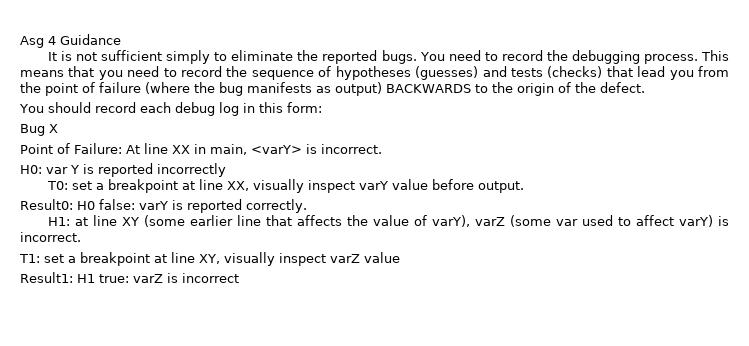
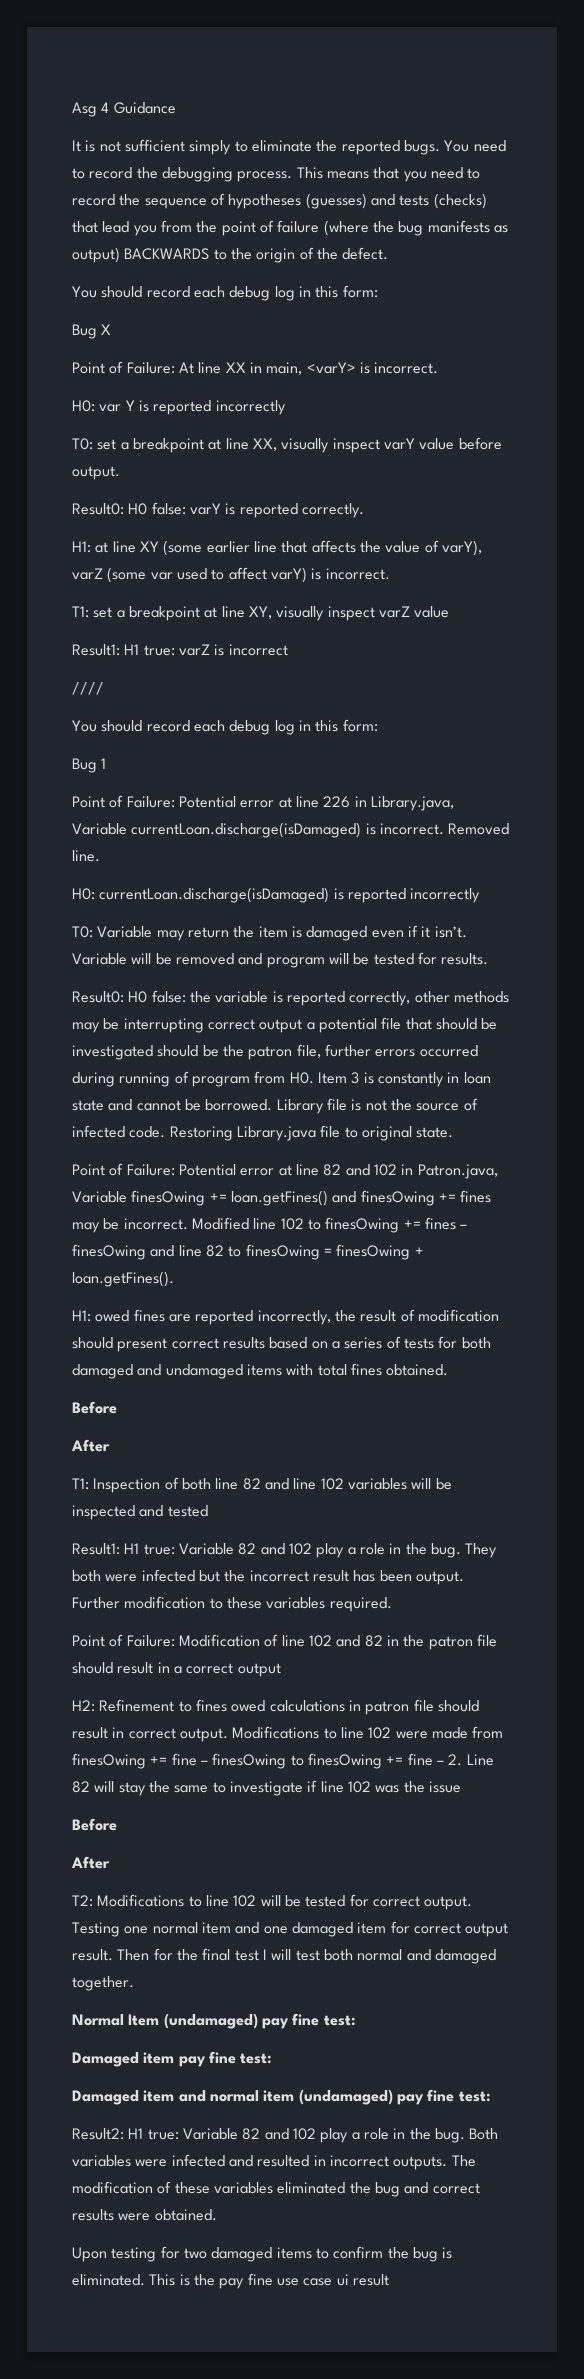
(239, 278) none -> [72,682,104,695] [72,719,378,735] [72,758,107,773] [72,795,454,811] [72,822,510,838] [72,850,100,862] [72,887,481,903] [72,925,467,941] [72,952,489,968] [72,990,509,1006] [72,1017,498,1033] [72,1044,478,1060] [72,1071,491,1087] [72,1098,478,1114] [72,1125,454,1141] [72,1163,498,1179] [72,1190,492,1206] [72,1217,468,1233] [72,1244,424,1260] [72,1271,174,1287] [72,1309,499,1325] [72,1336,491,1352] [72,1363,449,1379] [72,1401,117,1414] [71,1439,110,1452] [72,1477,452,1493] [72,1505,208,1520] [72,1543,498,1558] [72,1569,464,1585] [72,1596,392,1612] [72,1634,497,1650] [72,1662,281,1677] [72,1699,479,1715] [72,1726,504,1742] [72,1753,494,1769] [72,1780,461,1796] [72,1818,117,1831] [71,1856,110,1869] [72,1894,473,1910] [72,1921,509,1937] [72,1948,496,1964] [72,1976,134,1991] [72,2013,356,2029] [72,2051,273,2067] [72,2089,491,2105] [72,2128,499,2143] [72,2154,476,2170] [72,2181,480,2197] [72,2209,217,2221] [72,2246,453,2262] [72,2273,389,2289] // //// // You should record each debug log in this form: // Bug 1 // Point of Failure: Potential error at line 226 in Library.java, Variable currentLoan.discharge(isDamaged) is incorrect. Removed line. // H0: currentLoan.discharge(isDamaged) is reported incorrectly // T0: Variable may return the item is damaged even if it isn’t. Variable will be removed and program will be tested for results. // Result0: H0 false: the variable is reported correctly, other methods may be interrupting correct output a potential file that should be investigated should be the patron file, further errors occurred during running of program from H0. Item 3 is constantly in loan state and cannot be borrowed. Library file is not the source of infected code. Restoring Library.java file to original state. // Point of Failure: Potential error at line 82 and 102 in Patron.java, Variable finesOwing += loan.getFines() and finesOwing += fines may be incorrect. Modified line 102 to finesOwing += fines – finesOwing and line 82 to finesOwing = finesOwing + loan.getFines(). // H1: owed fines are reported incorrectly, the result of modification should present correct results based on a series of tests for both damaged and undamaged items with total fines obtained. // Before // After // T1: Inspection of both line 82 and line 102 variables will be inspected and tested // Result1: H1 true: Variable 82 and 102 play a role in the bug. They both were infected but the incorrect result has been output. Further modification to these variables required. // Point of Failure: Modification of line 102 and 82 in the patron file should result in a correct output // H2: Refinement to fines owed calculations in patron file should result in correct output. Modifications to line 102 were made from finesOwing += fine – finesOwing to finesOwing += fine – 2. Line 82 will stay the same to investigate if line 102 was the issue // Before // After // T2: Modifications to line 102 will be tested for correct output. Testing one normal item and one damaged item for correct output result. Then for the final test I will test both normal and damaged together. // Normal Item (undamaged) pay fine test: // Damaged item pay fine test: // Damaged item and normal item (undamaged) pay fine test: // Result2: H1 true: Variable 82 and 102 play a role in the bug. Both variables were infected and resulted in incorrect outputs. The modification of these variables eliminated the bug and correct results were obtained. // Upon testing for two damaged items to confirm the bug is eliminated. This is the pay fine use case ui result

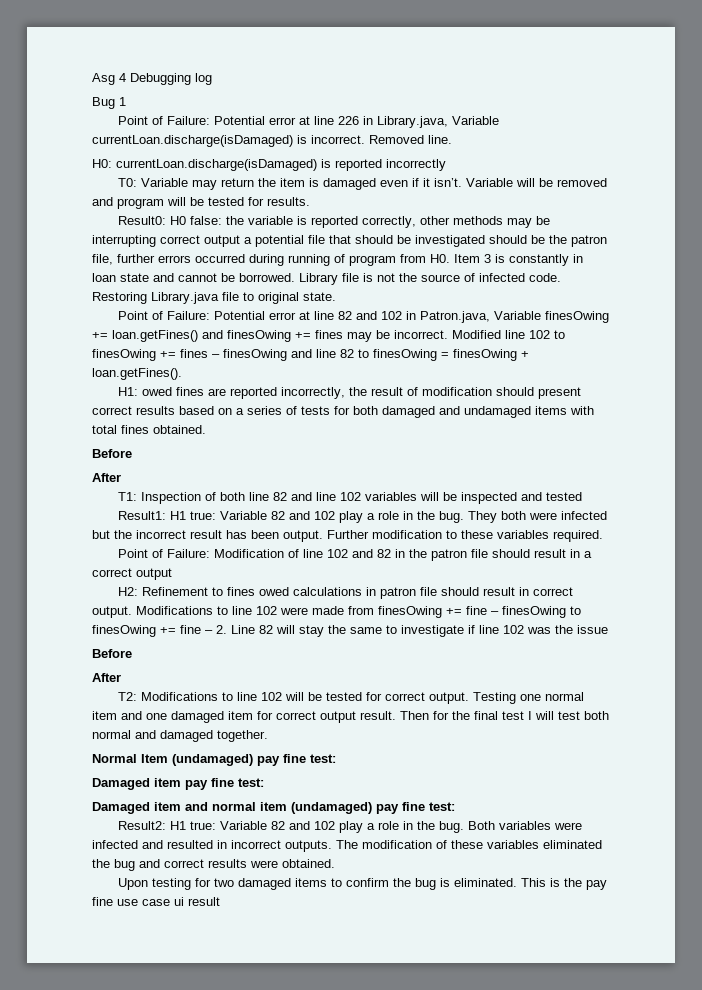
[113,102,176,114] [72,139,506,155] [72,167,481,182] [72,193,487,209] [72,220,508,236] [72,247,389,263] [72,285,378,301] [72,324,112,339] [72,361,439,375] [72,400,286,415] [72,437,502,453] [72,466,120,480] [72,502,364,518] [72,540,482,556] [72,567,390,583] [72,606,450,621] [72,644,288,656] [72,682,104,695] [72,719,378,735] Guidance // It is not sufficient simply to eliminate the reported bugs. You need to record the debugging process. This means that you need to record the sequence of hypotheses (guesses) and tests (checks) that lead you from the point of failure (where the bug manifests as output) BACKWARDS to the origin of the defect. // You should record each debug log in this form: // Bug X // Point of Failure: At line XX in main, <varY> is incorrect. // H0: var Y is reported incorrectly // T0: set a breakpoint at line XX, visually inspect varY value before output. // Result0: H0 false: varY is reported correctly. // H1: at line XY (some earlier line that affects the value of varY), varZ (some var used to affect varY) is incorrect. // T1: set a breakpoint at line XY, visually inspect varZ value // Result1: H1 true: varZ is incorrect // //// // You should record each debug log in this form: -> [130,73,212,85] Debugging log

